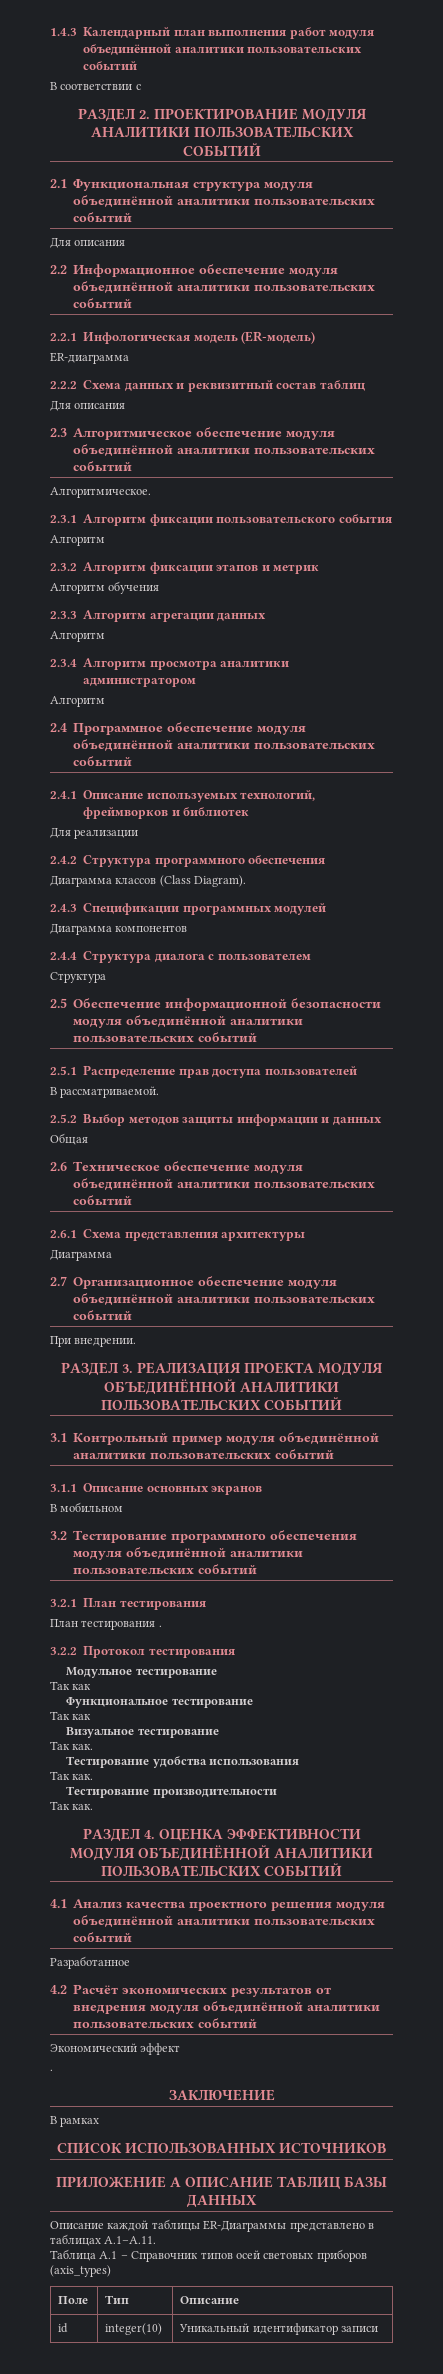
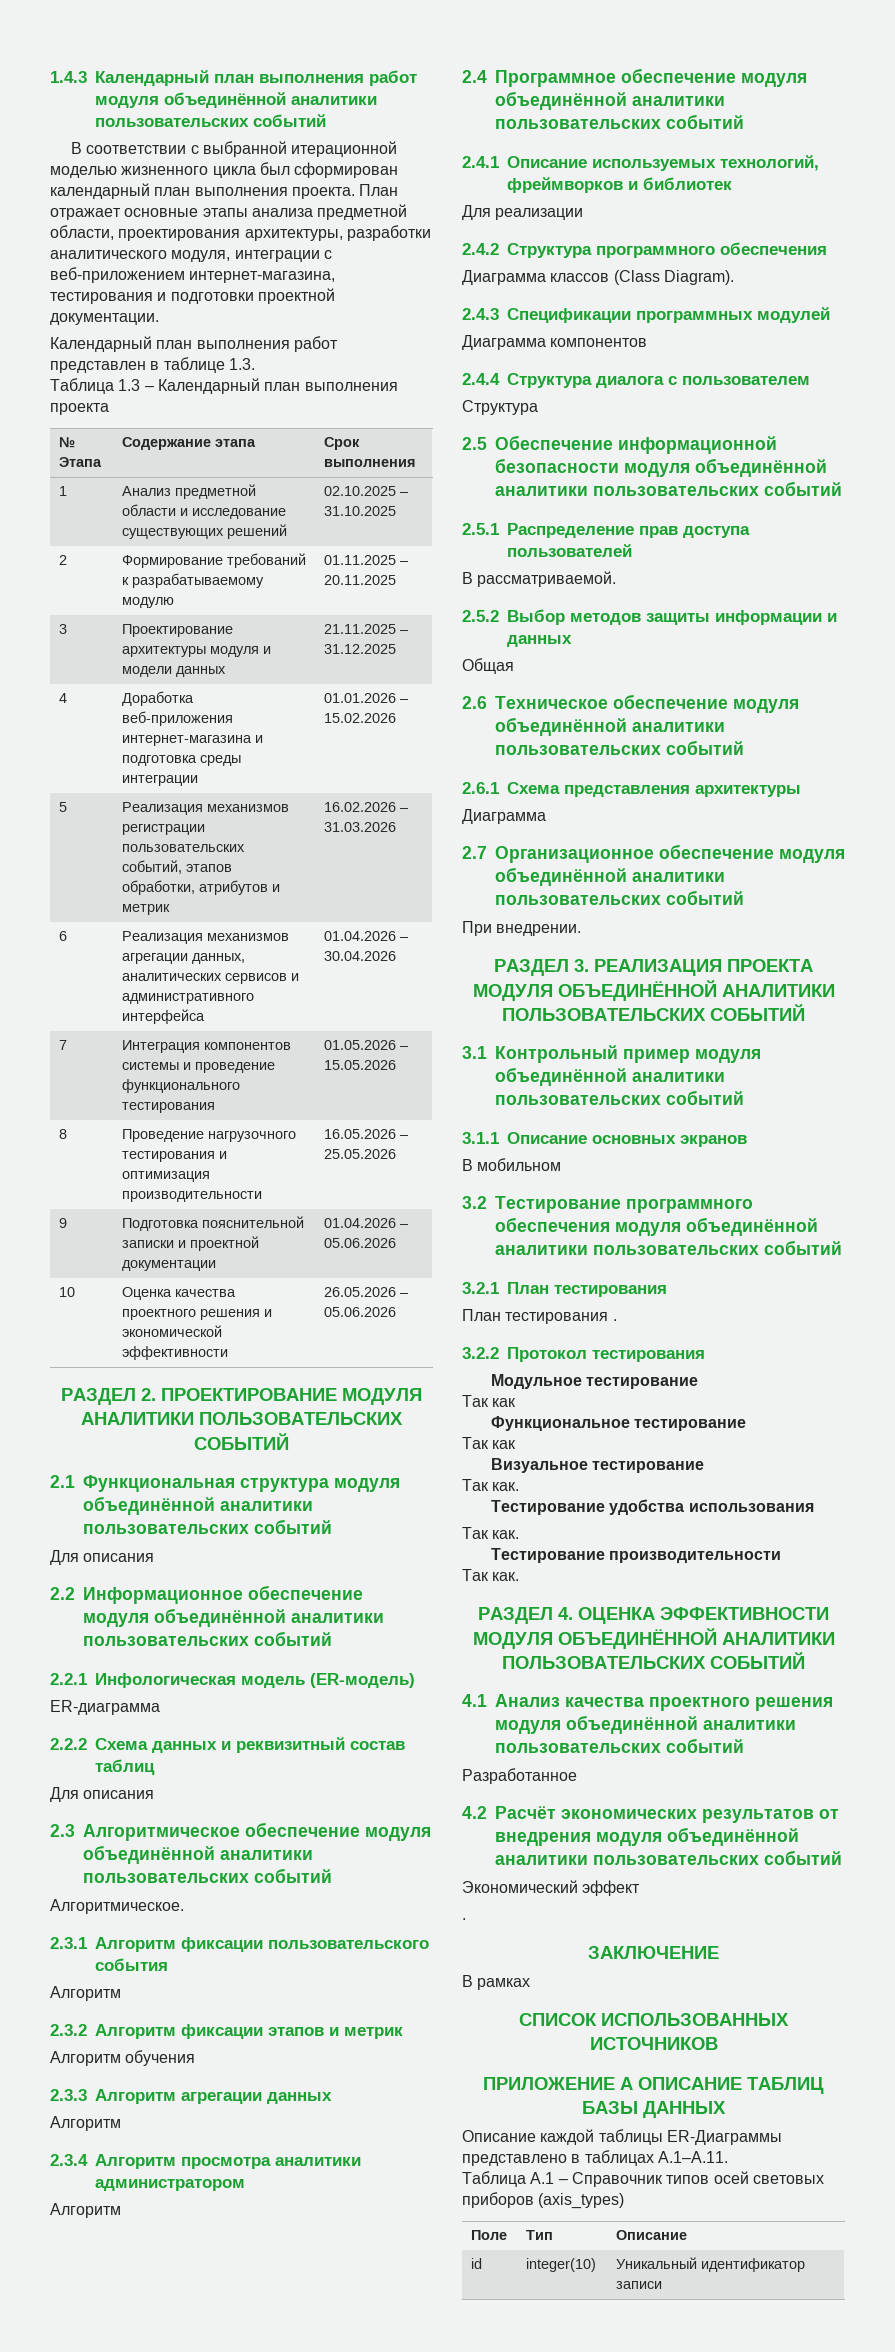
(141, 87) none -> [202,141,398,157] [50,162,399,178] [50,183,399,199] [50,204,408,220] [50,225,431,241] [50,250,332,262] [50,267,336,283] [50,288,335,304] [50,313,159,325] [50,336,338,352] [50,357,255,373] [50,378,398,394] [50,403,109,415] [59,437,76,448] [59,457,103,467] [122,437,257,450] [324,437,361,450] [324,459,416,467] [59,486,68,496] [122,484,257,499] [122,504,287,519] [122,524,288,539] [324,486,410,496] [324,506,397,516] [59,555,68,565] [122,553,307,568] [122,573,265,588] [122,597,175,608] [324,555,410,565] [324,575,397,585] [59,624,68,634] [122,624,234,637] [122,646,272,657] [122,666,227,677] [324,624,410,634] [324,644,397,654] [59,693,68,703] [122,691,195,706] [122,711,234,726] [122,735,264,746] [122,755,242,766] [122,775,199,786] [324,693,410,703] [324,713,397,723] [59,802,68,812] [122,802,290,815] [122,824,206,835] [122,844,246,852] [122,860,233,874] [122,880,281,895] [122,904,171,915] [324,802,410,812] [324,822,397,832] [59,931,68,941] [122,931,290,944] [122,953,246,964] [122,973,300,984] [122,993,255,1004] [122,1009,206,1024] [324,931,410,941] [324,951,397,961] [59,1040,68,1050] [122,1040,292,1053] [122,1062,276,1073] [122,1079,241,1093] [122,1102,216,1113] [324,1040,410,1050] [324,1060,397,1070] [59,1129,68,1139] [122,1129,297,1142] [122,1151,228,1162] [122,1171,211,1182] [122,1191,263,1202] [324,1129,410,1139] [324,1149,397,1159] [59,1218,68,1228] [122,1216,305,1231] [122,1236,260,1251] [122,1260,217,1271] [324,1218,410,1228] [324,1238,397,1248] [59,1287,76,1297] [122,1287,237,1300] [122,1309,273,1320] [122,1325,223,1337] [122,1346,229,1360] [324,1287,410,1297] [324,1307,397,1317] выбранной итерационной моделью жизненного цикла был сформирован календарный план выполнения проекта. План отражает основные этапы анализа предметной области, проектирования архитектуры, разработки аналитического модуля, интеграции с веб-приложением интернет-магазина, тестирования и подготовки проектной документации. // Календарный план выполнения работ представлен в таблице 1.3. // Таблица 1.3 – Календарный план выполнения проекта // № Этапа | Содержание этапа | Срок выполнения // 1 | Анализ предметной области и исследование существующих решений | 02.10.2025 – 31.10.2025 // 2 | Формирование требований к разрабатываемому модулю | 01.11.2025 – 20.11.2025 // 3 | Проектирование архитектуры модуля и модели данных | 21.11.2025 – 31.12.2025 // 4 | Доработка веб-приложения интернет-магазина и подготовка среды интеграции | 01.01.2026 – 15.02.2026 // 5 | Реализация механизмов регистрации пользовательских событий, этапов обработки, атрибутов и метрик | 16.02.2026 – 31.03.2026 // 6 | Реализация механизмов агрегации данных, аналитических сервисов и административного интерфейса | 01.04.2026 – 30.04.2026 // 7 | Интеграция компонентов системы и проведение функционального тестирования | 01.05.2026 – 15.05.2026 // 8 | Проведение нагрузочного тестирования и оптимизация производительности | 16.05.2026 – 25.05.2026 // 9 | Подготовка пояснительной записки и проектной документации | 01.04.2026 – 05.06.2026 // 10 | Оценка качества проектного решения и экономической эффективности | 26.05.2026 – 05.06.2026

